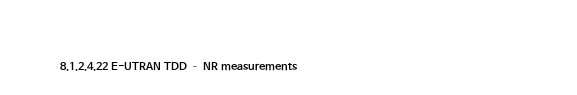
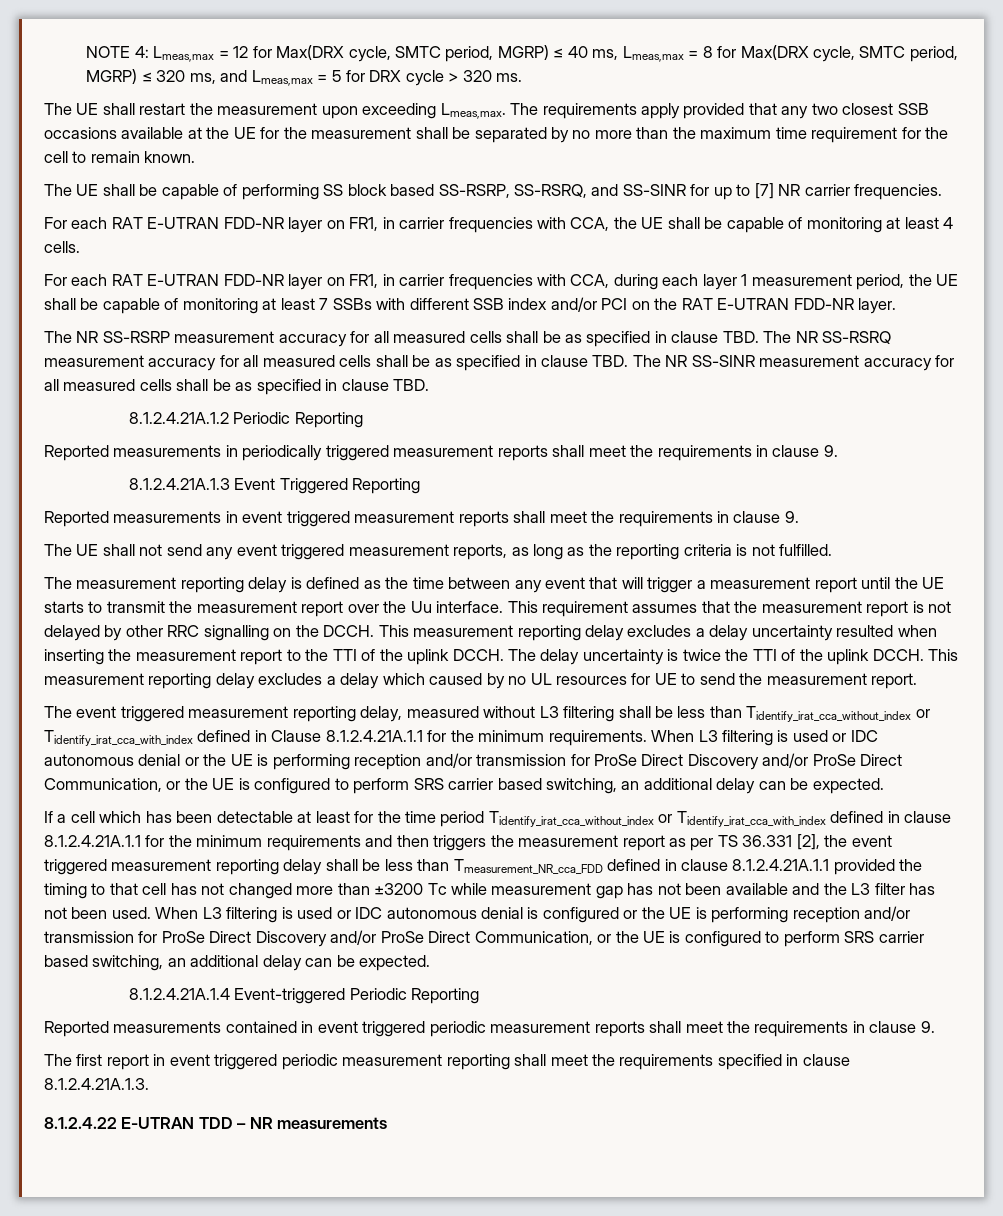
(60, 66) none -> [86,45,958,62] [86,69,523,86] [44,103,929,119] [44,127,949,143] [44,151,196,163] [44,183,943,200] [44,217,954,233] [44,241,80,253] [44,274,959,290] [44,297,897,314] [44,331,892,347] [44,355,955,371] [44,379,430,395] [128,412,363,428] [44,445,838,461] [128,478,421,494] [44,511,799,527] [44,544,833,560] [44,577,945,593] [44,601,952,617] [44,625,937,641] [44,649,959,665] [44,673,918,689] [44,706,930,722] [44,730,878,746] [44,753,903,770] [44,778,884,794] [44,811,952,827] [44,834,892,851] [44,859,923,875] [44,883,936,899] [44,906,911,923] [44,930,924,947] [44,955,431,971] [128,988,480,1004] [44,1021,935,1037] [44,1054,850,1070] [44,1078,149,1090] NOTE 4: Lmeas,max = 12 for Max(DRX cycle, SMTC period, MGRP) ≤ 40 ms, Lmeas,max = 8 for Max(DRX cycle, SMTC period, MGRP) ≤ 320 ms, and Lmeas,max = 5 for DRX cycle > 320 ms. // The UE shall restart the measurement upon exceeding Lmeas,max. The requirements apply provided that any two closest SSB occasions available at the UE for the measurement shall be separated by no more than the maximum time requirement for the cell to remain known. // The UE shall be capable of performing SS block based SS-RSRP, SS-RSRQ, and SS-SINR for up to [7] NR carrier frequencies. // For each RAT E-UTRAN FDD-NR layer on FR1, in carrier frequencies with CCA, the UE shall be capable of monitoring at least 4 cells. // For each RAT E-UTRAN FDD-NR layer on FR1, in carrier frequencies with CCA, during each layer 1 measurement period, the UE shall be capable of monitoring at least 7 SSBs with different SSB index and/or PCI on the RAT E-UTRAN FDD-NR layer. // The NR SS-RSRP measurement accuracy for all measured cells shall be as specified in clause TBD. The NR SS-RSRQ measurement accuracy for all measured cells shall be as specified in clause TBD. The NR SS-SINR measurement accuracy for all measured cells shall be as specified in clause TBD. // 8.1.2.4.21A.1.2 Periodic Reporting // Reported measurements in periodically triggered measurement reports shall meet the requirements in clause 9. // 8.1.2.4.21A.1.3 Event Triggered Reporting // Reported measurements in event triggered measurement reports shall meet the requirements in clause 9. // The UE shall not send any event triggered measurement reports, as long as the reporting criteria is not fulfilled. // The measurement reporting delay is defined as the time between any event that will trigger a measurement report until the UE starts to transmit the measurement report over the Uu interface. This requirement assumes that the measurement report is not delayed by other RRC signalling on the DCCH. This measurement reporting delay excludes a delay uncertainty resulted when inserting the measurement report to the TTI of the uplink DCCH. The delay uncertainty is twice the TTI of the uplink DCCH. This measurement reporting delay excludes a delay which caused by no UL resources for UE to send the measurement report. // The event triggered measurement reporting delay, measured without L3 filtering shall be less than Tidentify_irat_cca_without_index or Tidentify_irat_cca_with_index defined in Clause 8.1.2.4.21A.1.1 for the minimum requirements. When L3 filtering is used or IDC autonomous denial or the UE is performing reception and/or transmission for ProSe Direct Discovery and/or ProSe Direct Communication, or the UE is configured to perform SRS carrier based switching, an additional delay can be expected. // If a cell which has been detectable at least for the time period Tidentify_irat_cca_without_index or Tidentify_irat_cca_with_index defined in clause 8.1.2.4.21A.1.1 for the minimum requirements and then triggers the measurement report as per TS 36.331 [2], the event triggered measurement reporting delay shall be less than Tmeasurement_NR_cca_FDD defined in clause 8.1.2.4.21A.1.1 provided the timing to that cell has not changed more than ±3200 Tc while measurement gap has not been available and the L3 filter has not been used. When L3 filtering is used or IDC autonomous denial is configured or the UE is performing reception and/or transmission for ProSe Direct Discovery and/or ProSe Direct Communication, or the UE is configured to perform SRS carrier based switching, an additional delay can be expected. // 8.1.2.4.21A.1.4 Event-triggered Periodic Reporting // Reported measurements contained in event triggered periodic measurement reports shall meet the requirements in clause 9. // The first report in event triggered periodic measurement reporting shall meet the requirements specified in clause 8.1.2.4.21A.1.3. //

